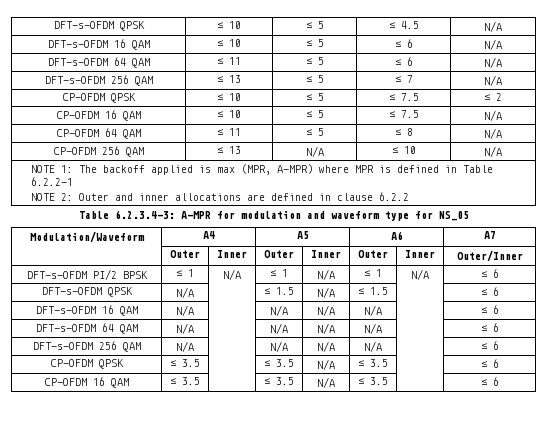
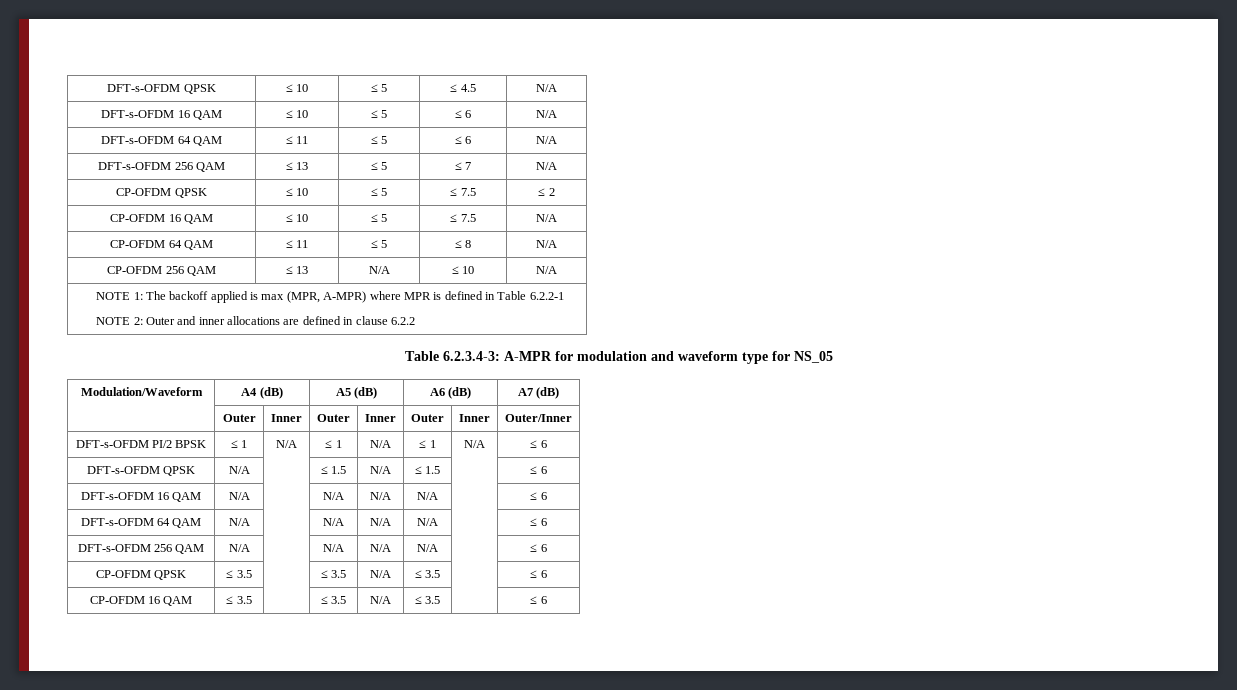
(215, 235) none -> [259,387,283,399] (dB)
(309, 235) none -> [354,387,378,399] (dB)
(403, 235) none -> [448,387,472,399] (dB)
(496, 235) none -> [536,387,560,399] (dB)

